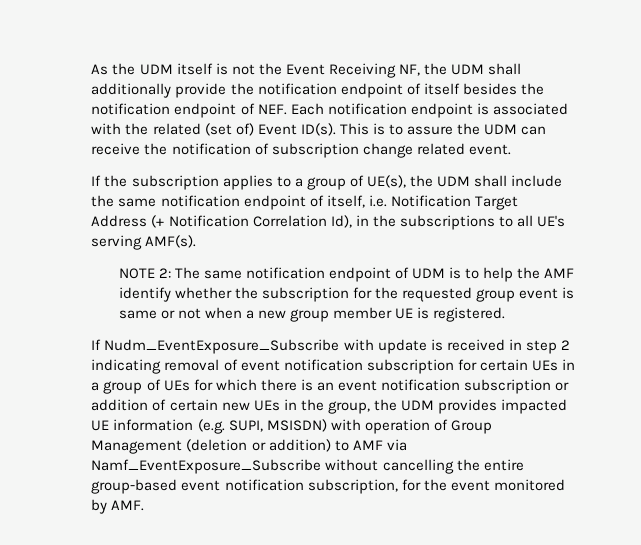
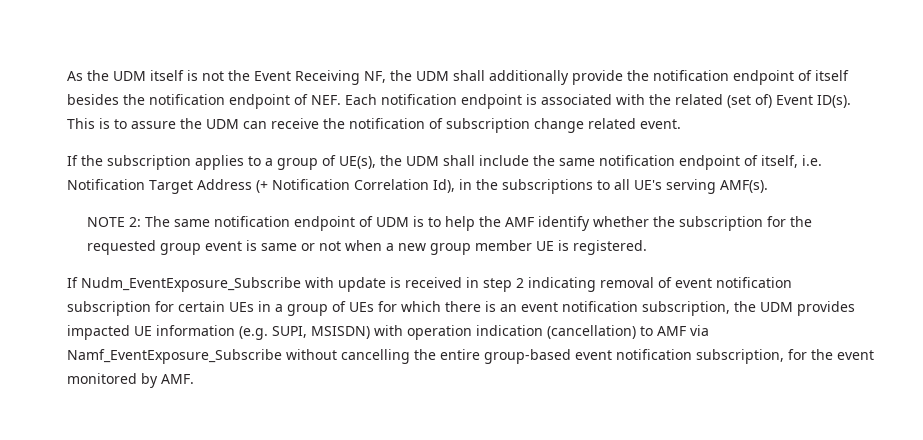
[463,379,570,394] [91,399,370,414] subscription or addition of certain new UEs in the group, -> [641,301,730,316] subscription,
[433,419,492,434] [91,439,331,454] of Group Management (deletion or addition) -> [475,325,636,339] indication (cancellation)

